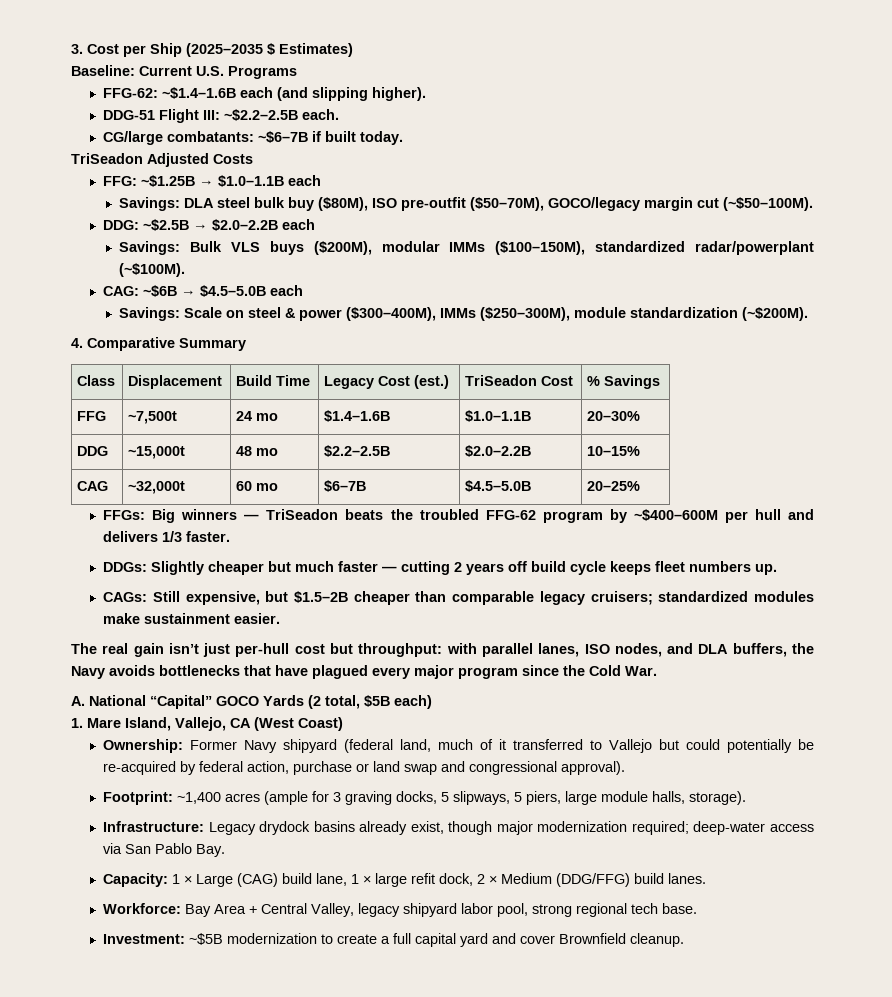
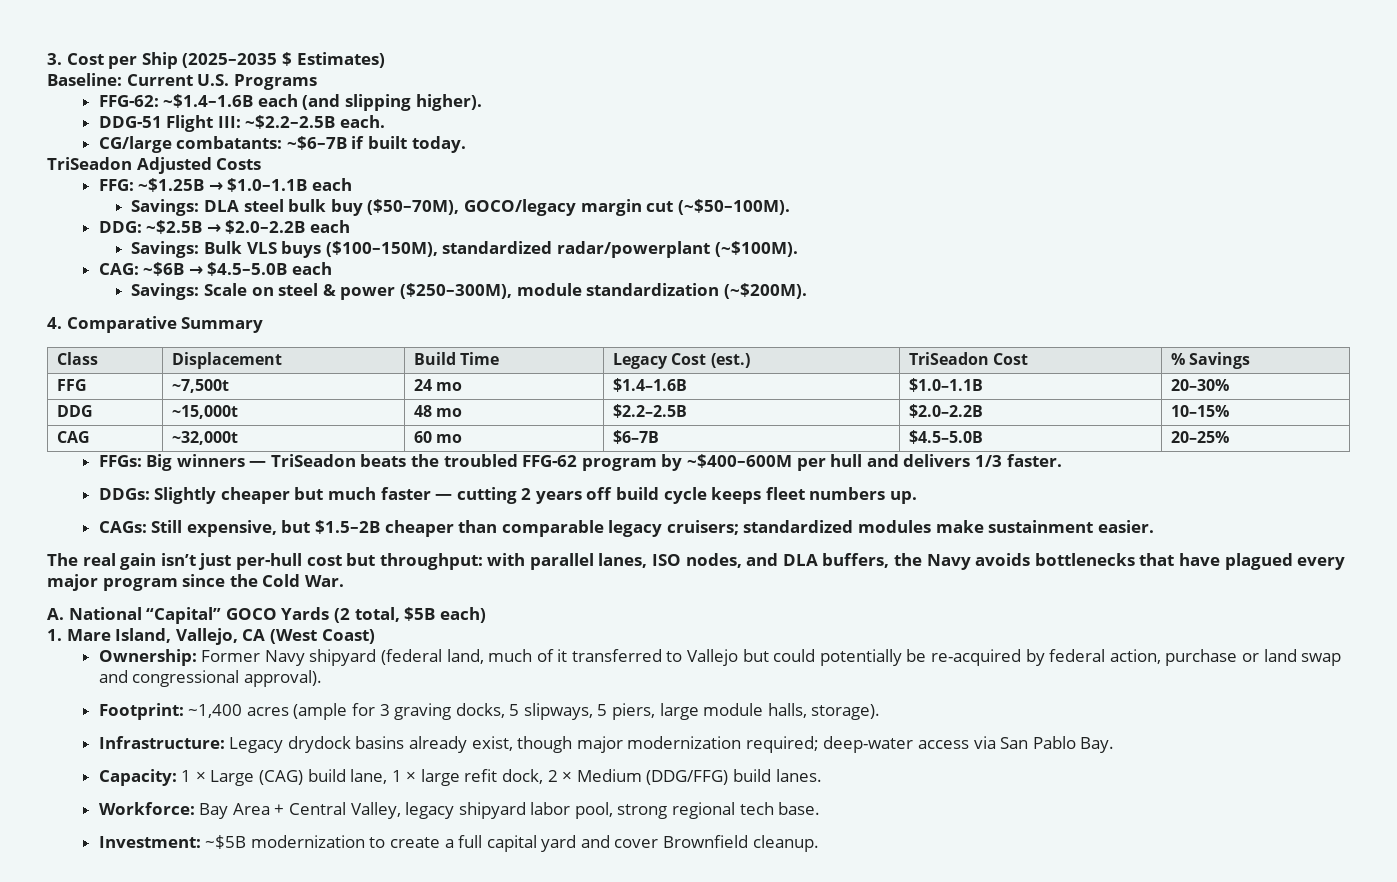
[318,197,467,211] ($80M), ISO pre-outfit -> (363, 207) none
[313,241,486,255] ($200M), modular IMMs -> (322, 249) none
[346,307,477,321] ($300–400M), IMMs -> (396, 293) none

